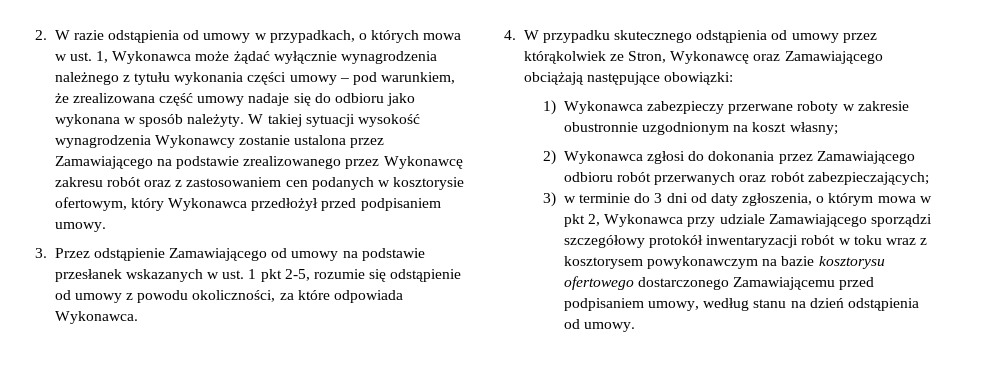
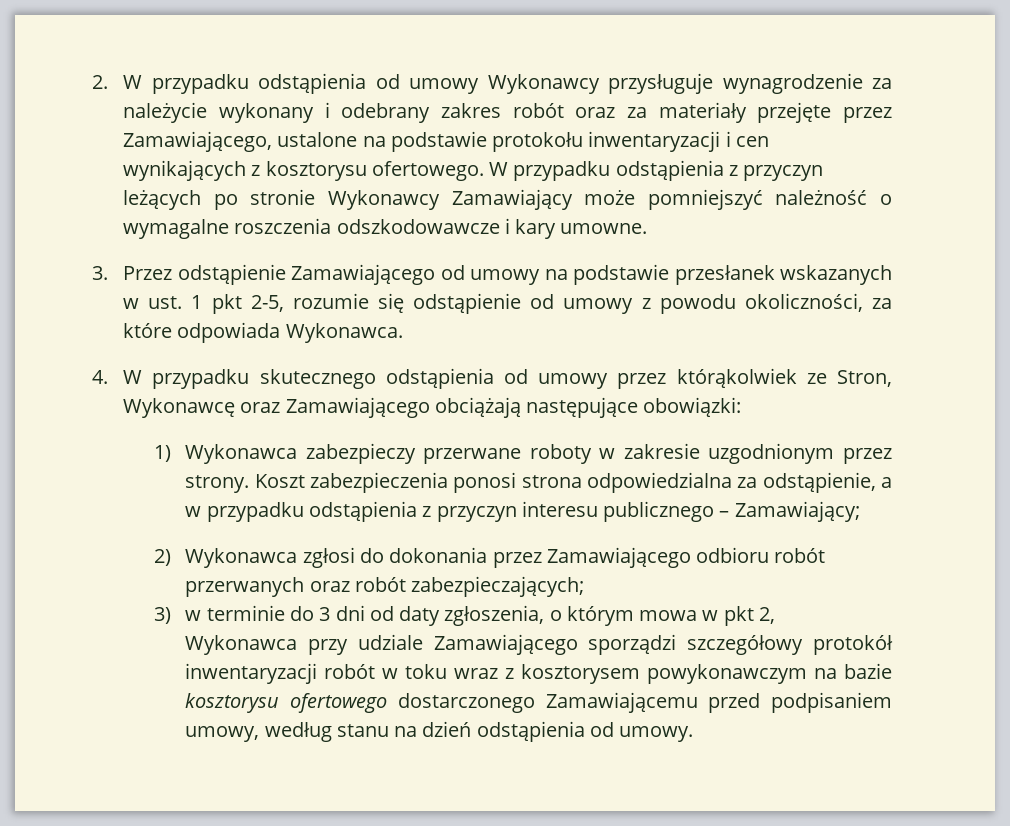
[73,30,462,43] [54,51,438,64] [54,72,456,85] [54,93,416,106] [54,114,421,127] [54,135,385,148] [54,156,463,169] [54,177,465,190] [54,197,441,211] [54,222,106,232] razie odstąpienia od umowy w przypadkach, o których mowa w ust. 1, Wykonawca może żądać wyłącznie wynagrodzenia należnego z tytułu wykonania części umowy – pod warunkiem, że zrealizowana część umowy nadaje się do odbioru jako wykonana w sposób należyty. W takiej sytuacji wysokość wynagrodzenia Wykonawcy zostanie ustalona przez Zamawiającego na podstawie zrealizowanego przez Wykonawcę zakresu robót oraz z zastosowaniem cen podanych w kosztorysie ofertowym, który Wykonawca przedłożył przed podpisaniem umowy. -> [151,73,893,94] [123,102,892,123] [123,131,770,152] [123,160,824,181] [123,189,893,210] [123,218,648,239] przypadku odstąpienia od umowy Wykonawcy przysługuje wynagrodzenie za należycie wykonany i odebrany zakres robót oraz za materiały przejęte przez Zamawiającego, ustalone na podstawie protokołu inwentaryzacji i cen wynikających z kosztorysu ofertowego. W przypadku odstąpienia z przyczyn leżących po stronie Wykonawcy Zamawiający może pomniejszyć należność o wymagalne roszczenia odszkodowawcze i kary umowne.
[563,122,838,135] obustronnie uzgodnionym na koszt własny; -> [708,443,892,464] [185,472,892,493] [185,501,860,522] uzgodnionym przez strony. Koszt zabezpieczenia ponosi strona odpowiedzialna za odstąpienie, a w przypadku odstąpienia z przyczyn interesu publicznego – Zamawiający;

